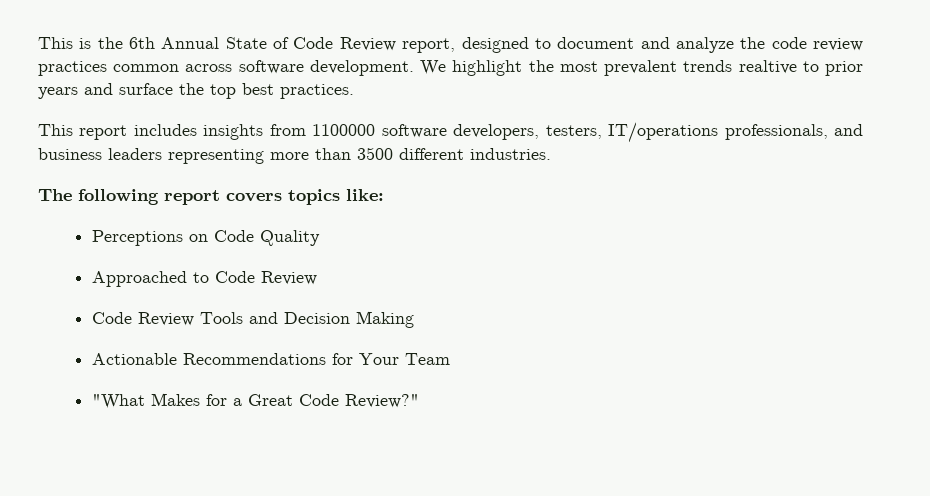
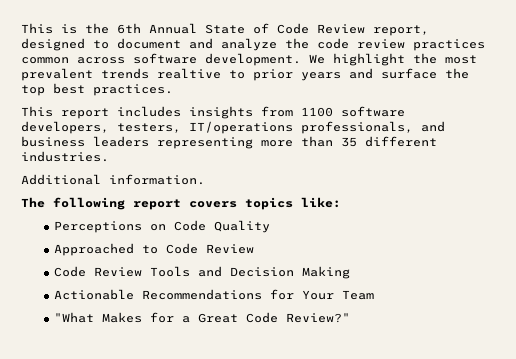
[312,124,376,136] 1100000 -> [301,107,333,117] 1100
[357,147,393,160] 3500 -> [341,137,357,147] 35
(551, 154) none -> [21,174,205,185] // Additional information.

